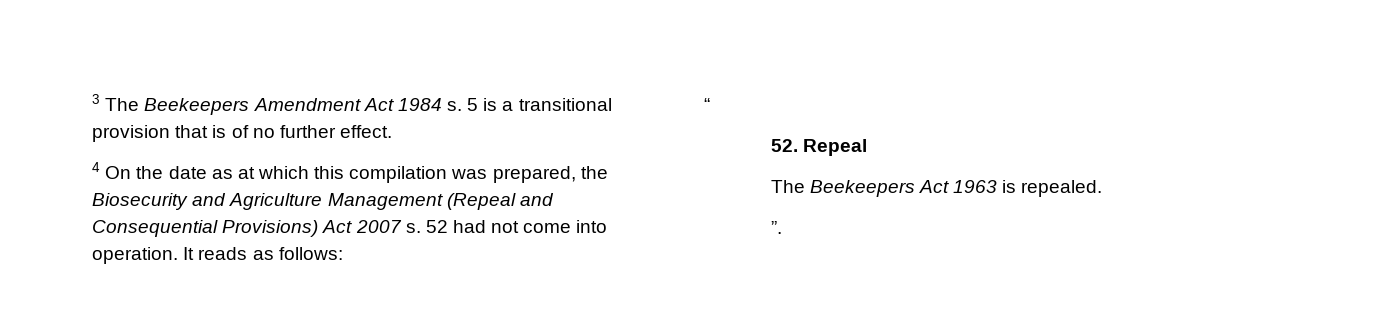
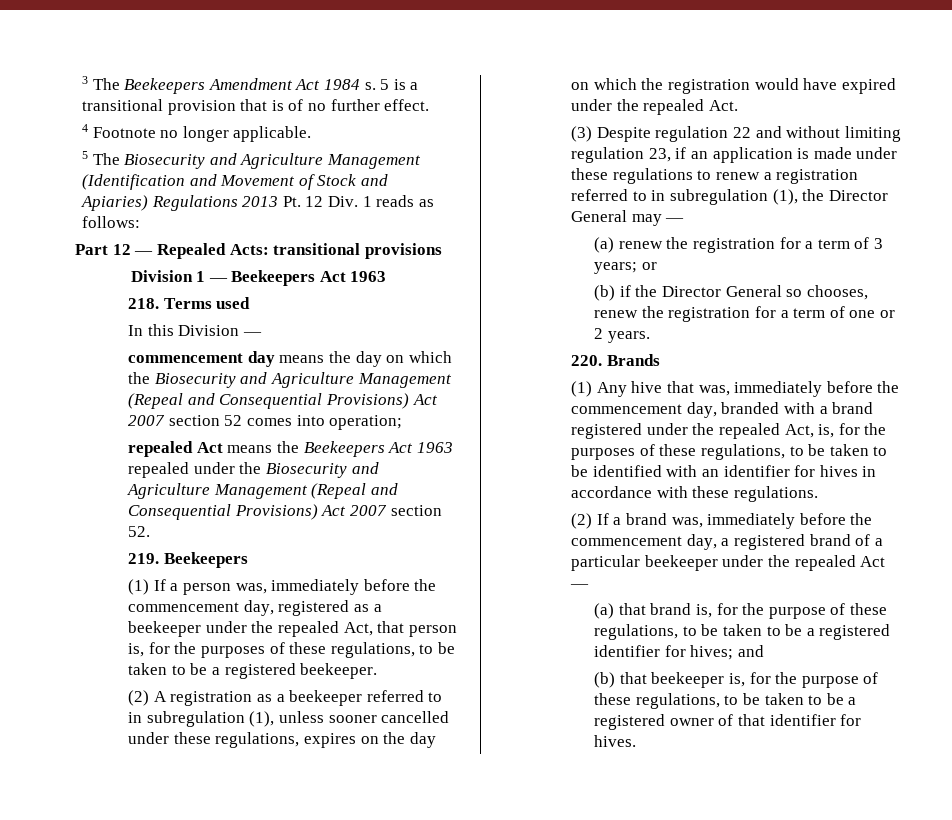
[105,166,576,183] On the date as at which this compilation was prepared, -> [92,126,312,142] [82,151,422,169] [82,174,389,190] [81,195,434,211] [82,216,141,228] [75,243,442,259] [130,270,387,286] [128,297,251,309] [128,324,262,336] [128,351,452,367] Footnote no longer applicable. // 5 The Biosecurity and Agriculture Management (Identification and Movement of Stock and Apiaries) Regulations 2013 Pt. 12 Div. 1 reads as follows: // Part 12 — Repealed Acts: transitional provisions // Division 1 — Beekeepers Act 1963 // 218. Terms used // In this Division — // commencement day means the day on which
[405,220,608,233] [92,247,343,264] [704,98,710,111] [770,139,867,156] [770,180,1103,197] [770,221,782,234] s. 52 had not come into operation. It reads as follows: // “ // 52. Repeal // The Beekeepers Act 1963 is repealed. // ”. -> [168,415,403,430] [128,441,453,457] [128,462,379,478] [127,483,398,499] [128,504,442,520] [128,526,151,537] [128,552,248,568] [128,579,437,595] [128,600,382,616] [128,621,457,637] [128,642,455,658] [128,663,378,679] [128,690,443,706] [128,711,450,727] [128,732,436,748] [571,78,896,94] [571,99,738,115] [571,126,901,142] [571,147,898,163] [571,168,859,184] [571,189,888,205] [571,210,685,226] [594,237,884,253] [594,262,657,274] [594,285,868,301] [594,306,896,322] [594,328,650,343] [571,354,660,366] [571,381,900,397] [571,402,874,418] [571,423,887,439] [571,444,888,460] [571,465,877,477] [571,486,818,502] [571,513,873,529] [571,534,883,550] [571,555,886,571] [570,584,590,588] [594,603,888,619] [594,624,891,640] [594,645,765,660] [594,672,879,688] [594,693,857,709] [594,714,862,730] [594,735,637,747] section 52 comes into operation; // repealed Act means the Beekeepers Act 1963 repealed under the Biosecurity and Agriculture Management (Repeal and Consequential Provisions) Act 2007 section 52. // 219. Beekeepers // (1) If a person was, immediately before the commencement day, registered as a beekeeper under the repealed Act, that person is, for the purposes of these regulations, to be taken to be a registered beekeeper. // (2) A registration as a beekeeper referred to in subregulation (1), unless sooner cancelled under these regulations, expires on the day on which the registration would have expired under the repealed Act. // (3) Despite regulation 22 and without limiting regulation 23, if an application is made under these regulations to renew a registration referred to in subregulation (1), the Director General may — // (a) renew the registration for a term of 3 years; or // (b) if the Director General so chooses, renew the registration for a term of one or 2 years. // 220. Brands // (1) Any hive that was, immediately before the commencement day, branded with a brand registered under the repealed Act, is, for the purposes of these regulations, to be taken to be identified with an identifier for hives in accordance with these regulations. // (2) If a brand was, immediately before the commencement day, a registered brand of a particular beekeeper under the repealed Act — // (a) that brand is, for the purpose of these regulations, to be taken to be a registered identifier for hives; and // (b) that beekeeper is, for the purpose of these regulations, to be taken to be a registered owner of that identifier for hives.

